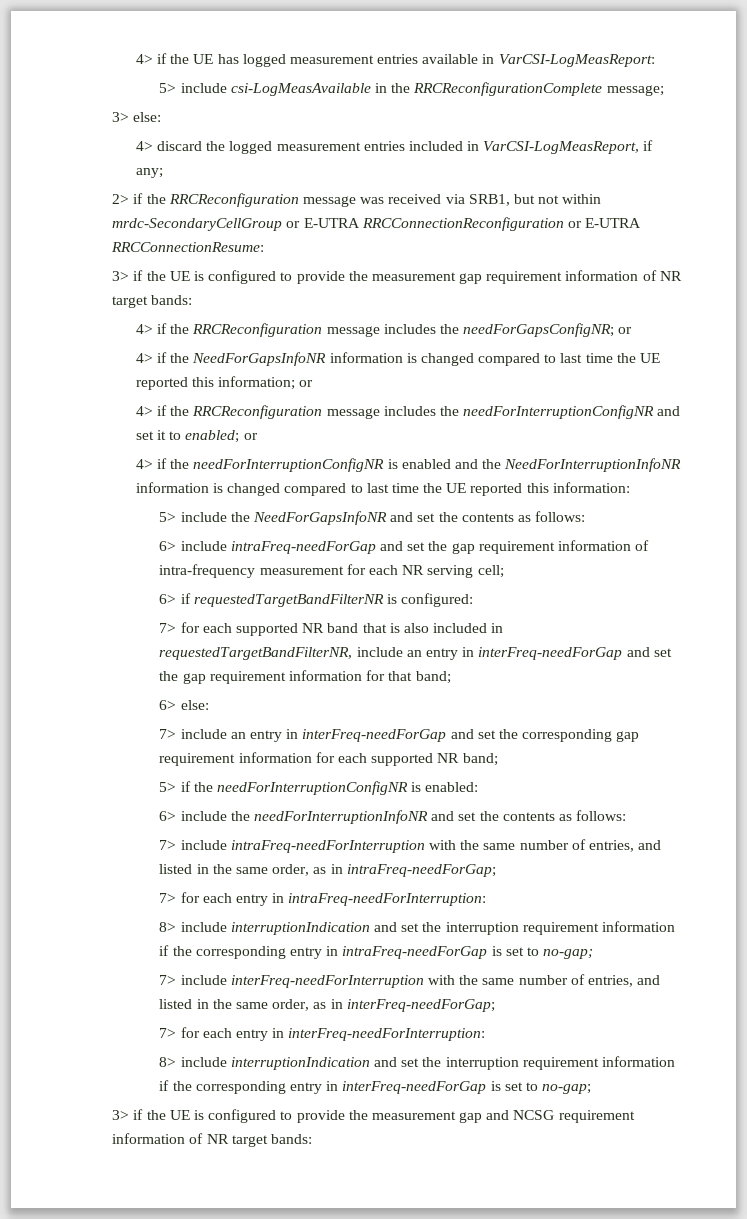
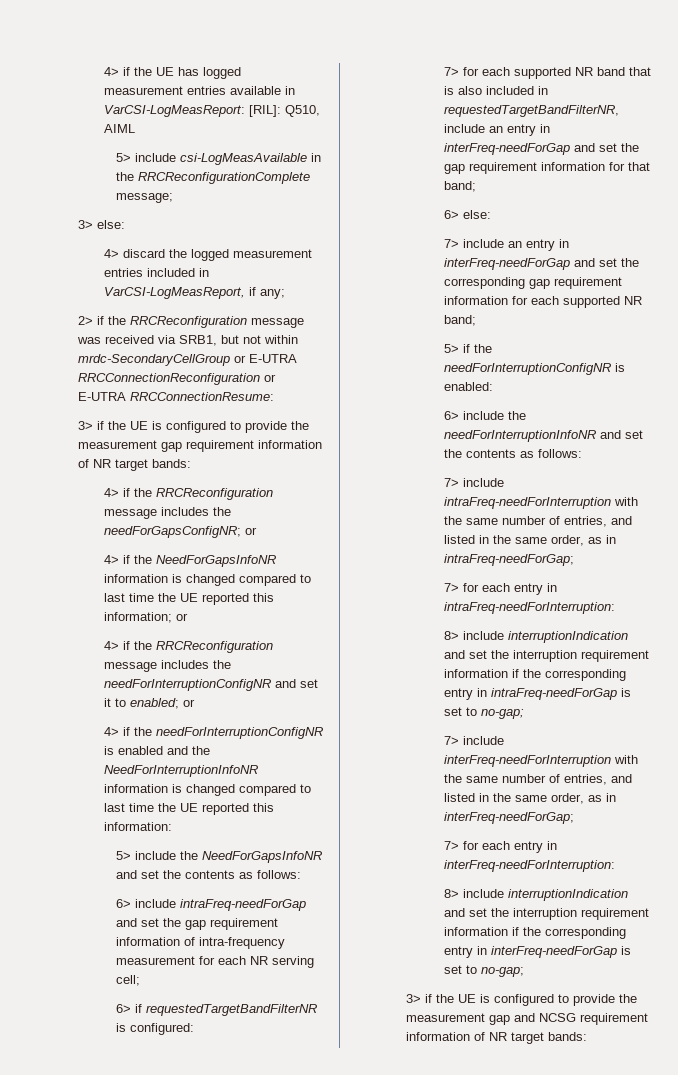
(655, 60) none -> [248,105,320,117] [103,124,135,133] [RIL]: Q510, AIML

